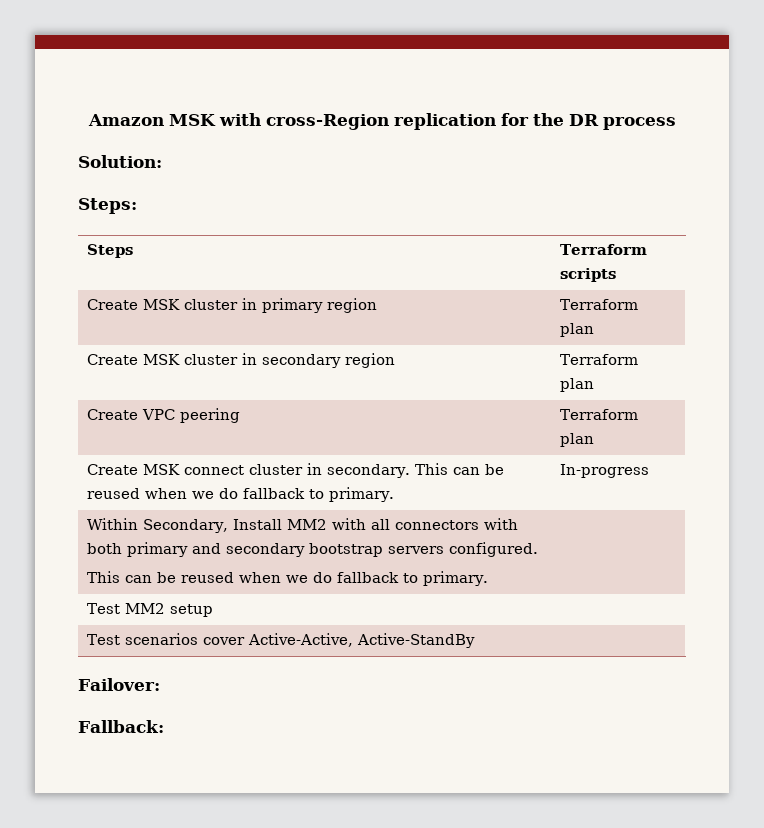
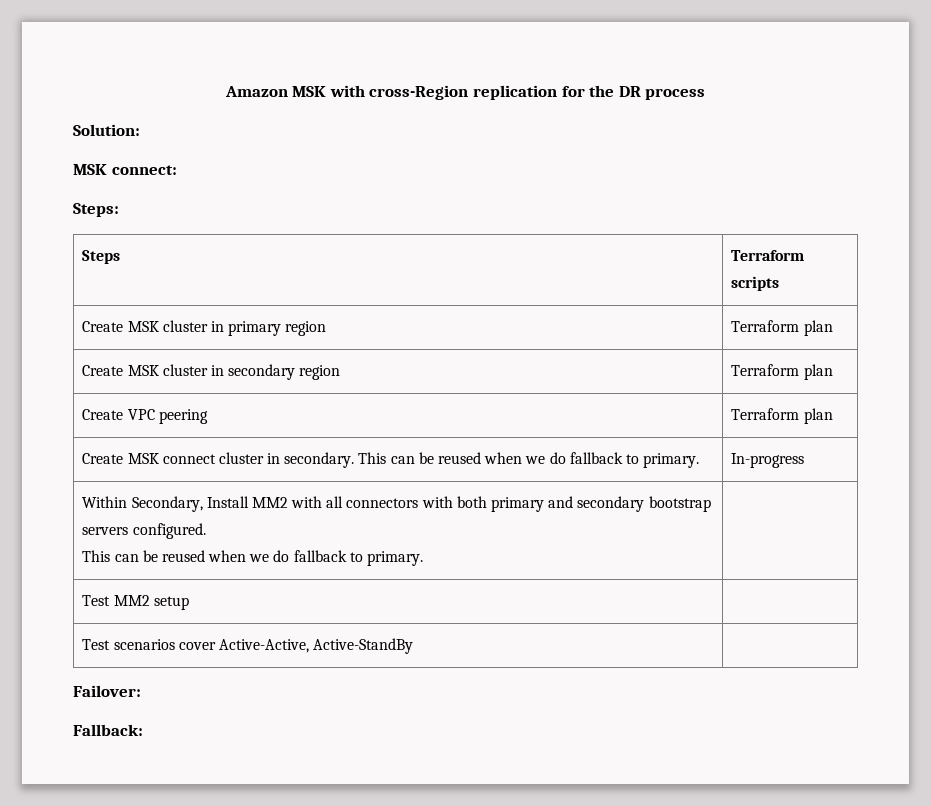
(162, 161) none -> [73,164,177,175] // MSK connect:

